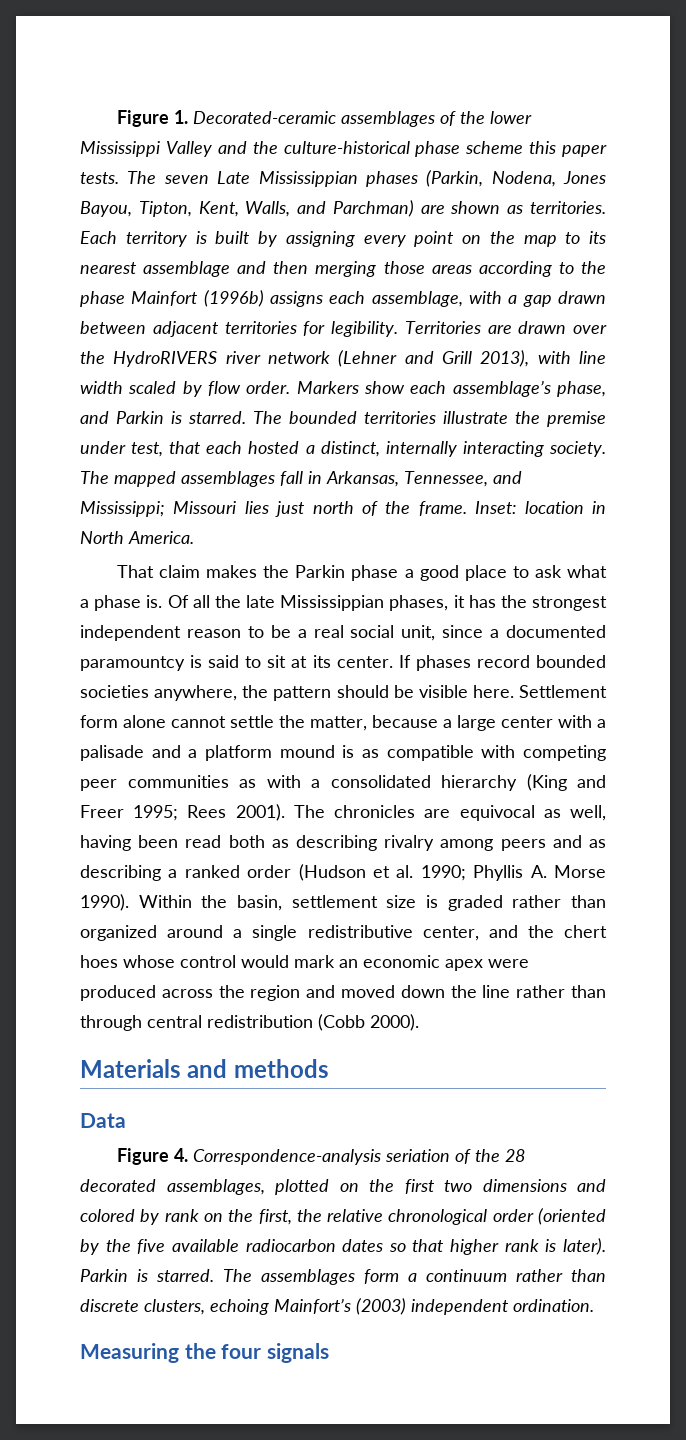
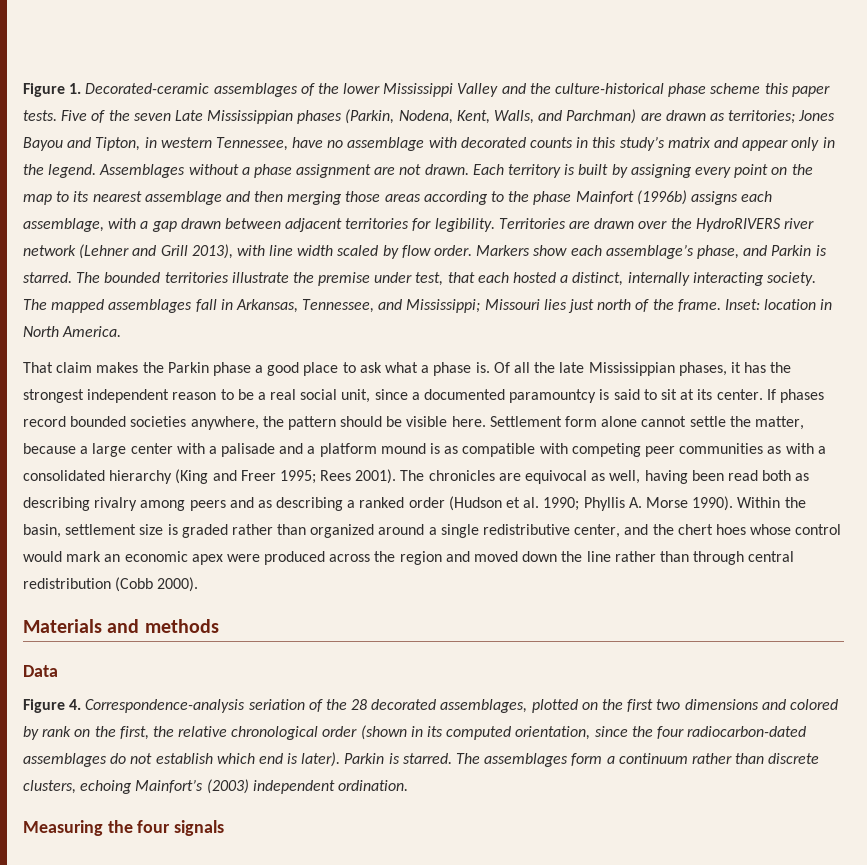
[127,171,157,184] The -> [61,110,130,123] Five of the
[563,171,606,184] [80,201,192,217] Jones Bayou, Tipton, -> (453, 117) none
[450,201,606,214] shown as territories. -> [665,110,836,124] [23,136,835,151] [23,164,469,178] drawn as territories; Jones Bayou and Tipton, in western Tennessee, have no assemblage with decorated counts in this study’s matrix and appear only in the legend. Assemblages without a phase assignment are not drawn.
[538,1208,606,1225] [80,1239,539,1255] (oriented by the five available radiocarbon dates so that higher rank -> [360,725,807,740] [23,753,283,767] (shown in its computed orientation, since the four radiocarbon-dated assemblages do not establish which end

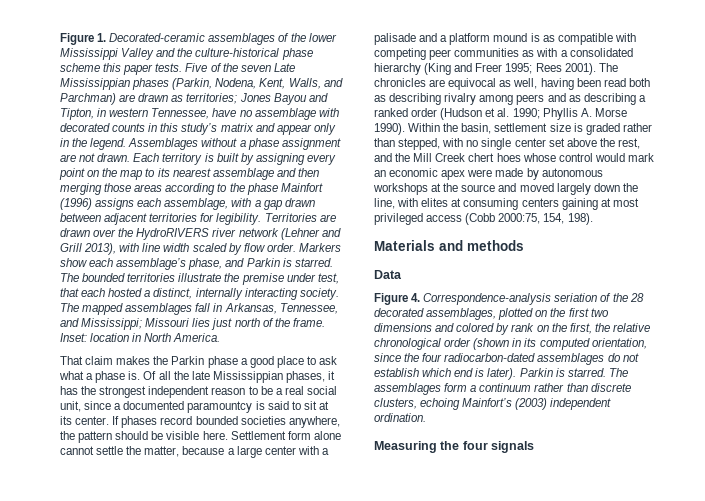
[636,190,687,205] (1996b) -> [60,198,92,210] (1996)
[310,524,674,538] organized around a single redistributive center, and the -> [398,138,640,150] [374,153,466,162] stepped, with no single center set above the rest, and the Mill Creek
[264,551,442,565] produced across the region -> [495,168,603,180] [373,183,496,195] made by autonomous workshops at the source
(519, 556) none -> [556,183,591,195] largely
[586,551,795,565] [23,577,199,592] line rather than through central redistribution (Cobb 2000). -> [374,198,639,210] [374,213,593,225] line, with elites at consuming centers gaining at most privileged access (Cobb 2000:75, 154, 198).

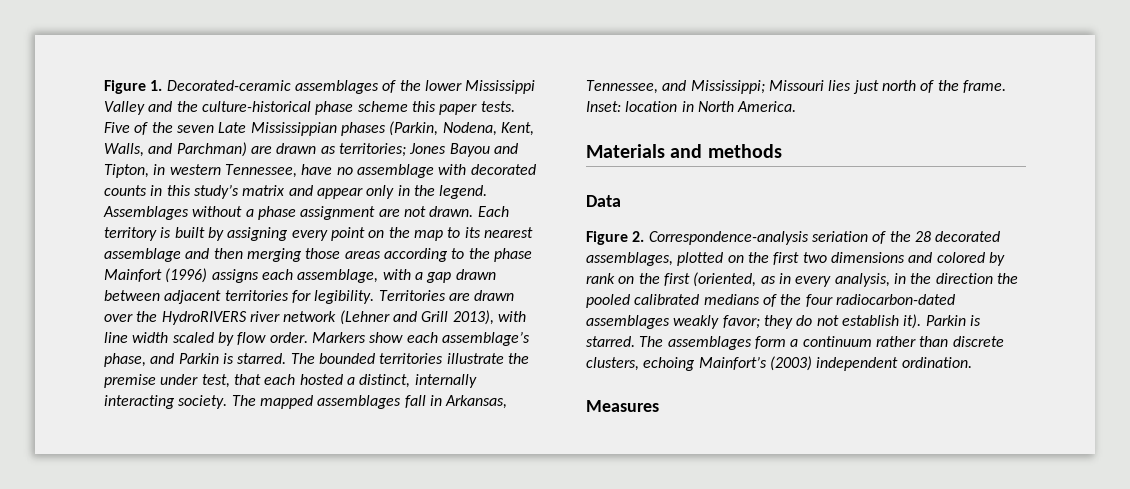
[60,356,338,368] [59,371,336,383] [60,386,337,398] [60,401,329,413] [60,416,340,428] [60,431,341,443] [60,446,329,458] [374,33,636,45] [374,48,633,60] [374,63,618,75] [374,78,650,90] [374,93,646,105] [374,108,627,120] [374,123,652,135] [374,138,640,150] [374,153,654,162] [374,168,603,180] [373,183,638,195] [374,198,639,210] [374,213,593,225] // That claim makes the Parkin phase a good place to ask what a phase is. Of all the late Mississippian phases, it has the strongest independent reason to be a real social unit, since a documented paramountcy is said to sit at its center. If phases record bounded societies anywhere, the pattern should be visible here. Settlement form alone cannot settle the matter, because a large center with a palisade and a platform mound is as compatible with competing peer communities as with a consolidated hierarchy (King and Freer 1995; Rees 2001). The chronicles are equivocal as well, having been read both as describing rivalry among peers and as describing a ranked order (Hudson et al. 1990; Phyllis A. Morse 1990). Within the basin, settlement size is graded rather than stepped, with no single center set above the rest, and the Mill Creek chert hoes whose control would mark an economic apex were made by autonomous workshops at the source and moved largely down the line, with elites at consuming centers gaining at most privileged access (Cobb 2000:75, 154, 198). -> (797, 106) none
[411,293,421,302] 4. -> [632,231,645,242] 2.
[569,323,650,334] [374,338,647,350] [374,353,639,365] [374,368,517,380] first, the relative chronological order (shown in its computed orientation, since the four radiocarbon-dated assemblages do not establish which end is later). -> [663,272,1018,287] [586,294,955,308] [586,314,922,329] first (oriented, as in every analysis, in the direction the pooled calibrated medians of the four radiocarbon-dated assemblages weakly favor; they do not establish it).
[374,441,535,453] Measuring the four signals -> [586,400,659,412] Measures

